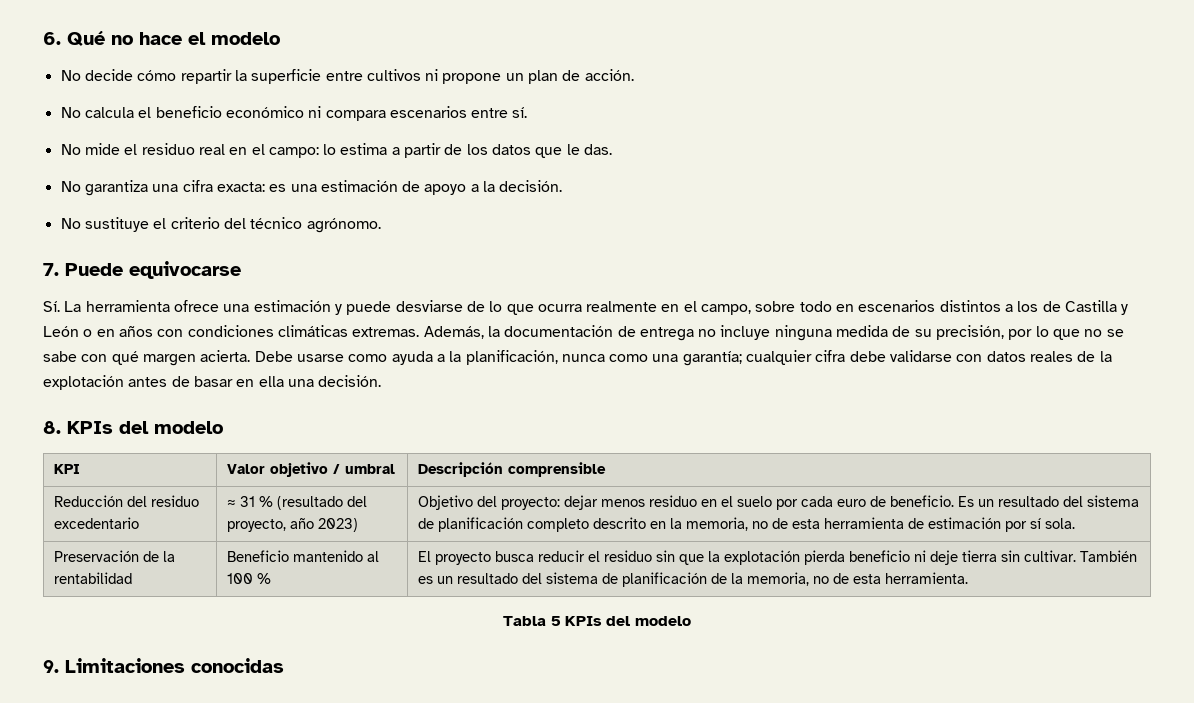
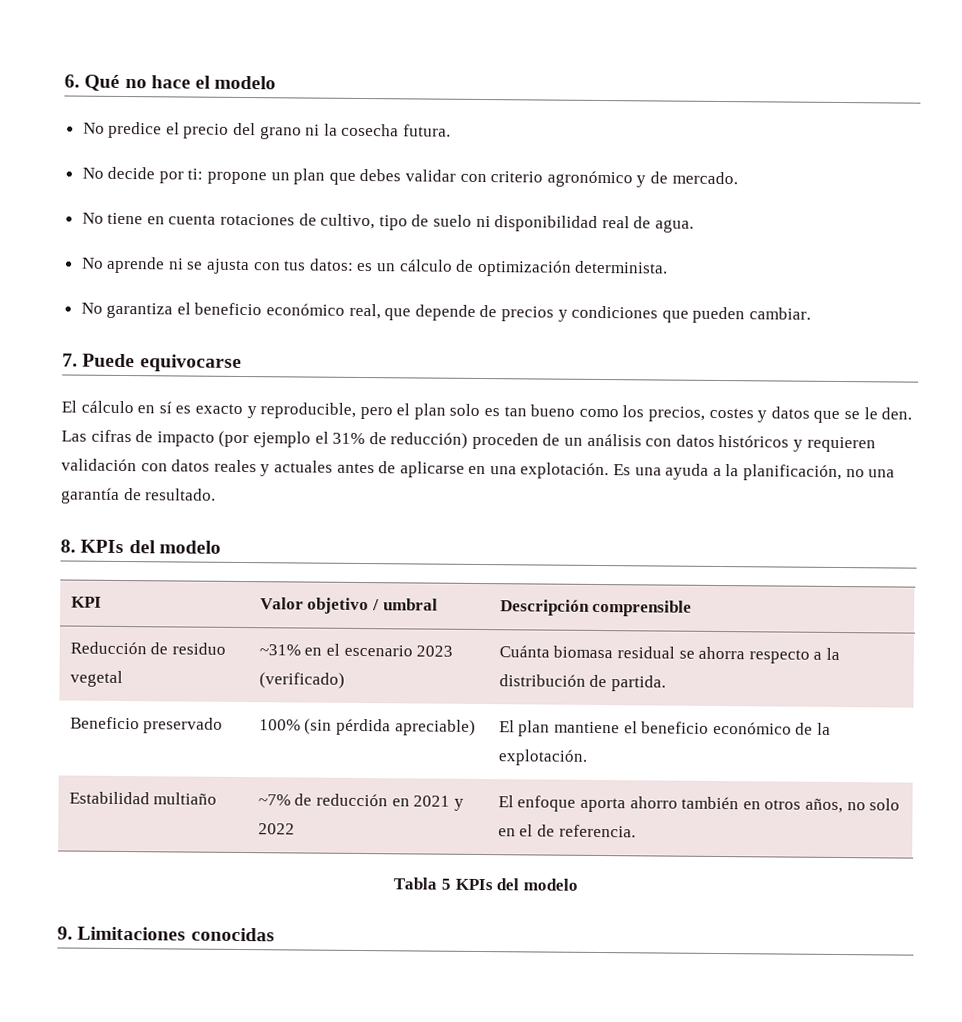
[84,69,634,84] [60,106,528,121] [60,143,613,158] [60,180,563,196] [60,217,381,233] [43,261,241,279] [43,300,1129,315] [43,325,1124,341] [43,350,1112,366] [43,375,382,390] decide cómo repartir la superficie entre cultivos ni propone un plan de acción. // No calcula el beneficio económico ni compara escenarios entre sí. // No mide el residuo real en el campo: lo estima a partir de los datos que le das. // No garantiza una cifra exacta: es una estimación de apoyo a la decisión. // No sustituye el criterio del técnico agrónomo. // 7. Puede equivocarse // Sí. La herramienta ofrece una estimación y puede desviarse de lo que ocurra realmente en el campo, sobre todo en escenarios distintos a los de Castilla y León o en años con condiciones climáticas extremas. Además, la documentación de entrega no incluye ninguna medida de su precisión, por lo que no se sabe con qué margen acierta. Debe usarse como ayuda a la planificación, nunca como una garantía; cualquier cifra debe validarse con datos reales de la explotación antes de basar en ella una decisión. -> [108,121,452,140] [81,166,738,188] [81,212,694,233] [81,256,669,277] [80,302,811,324] [62,353,242,372] [61,400,913,424] [61,429,876,453] [61,458,896,482] [61,487,217,504] predice el precio del grano ni la cosecha futura. // No decide por ti: propone un plan que debes validar con criterio agronómico y de mercado. // No tiene en cuenta rotaciones de cultivo, tipo de suelo ni disponibilidad real de agua. // No aprende ni se ajusta con tus datos: es un cálculo de optimización determinista. // No garantiza el beneficio económico real, que depende de precios y condiciones que pueden cambiar. // 7. Puede equivocarse // El cálculo en sí es exacto y reproducible, pero el plan solo es tan bueno como los precios, costes y datos que se le den. Las cifras de impacto (por ejemplo el 31% de reducción) proceden de un análisis con datos históricos y requieren validación con datos reales y actuales antes de aplicarse en una explotación. Es una ayuda a la planificación, no una garantía de resultado.
[126,495,199,507] [53,517,139,529] [226,496,367,510] [226,518,358,532] [417,495,1139,510] [417,517,1075,532] [53,550,175,562] [53,572,132,584] [226,550,379,562] [226,573,271,584] [417,550,1137,565] [417,572,968,587] del residuo excedentario | ≈ 31 % (resultado del proyecto, año 2023) | Objetivo del proyecto: dejar menos residuo en el suelo por cada euro de beneficio. Es un resultado del sistema de planificación completo descrito en la memoria, no de esta herramienta de estimación por sí sola. // Preservación de la rentabilidad | Beneficio mantenido al 100 % | El proyecto busca reducir el residuo sin que la explotación pierda beneficio ni deje tierra sin cultivar. También es un resultado del sistema de planificación de la memoria, no de esta herramienta. -> [150,642,226,655] [69,670,123,688] [258,643,454,657] [258,672,345,689] [498,645,840,664] [498,674,666,692] [69,716,224,734] [258,718,476,736] [498,720,831,737] [497,749,588,766] [68,791,218,805] [257,793,464,811] [257,823,295,835] [497,795,901,814] [497,824,636,838] de residuo vegetal | ~31% en el escenario 2023 (verificado) | Cuánta biomasa residual se ahorra respecto a la distribución de partida. // Beneficio preservado | 100% (sin pérdida apreciable) | El plan mantiene el beneficio económico de la explotación. // Estabilidad multiaño | ~7% de reducción en 2021 y 2022 | El enfoque aporta ahorro también en otros años, no solo en el de referencia.

